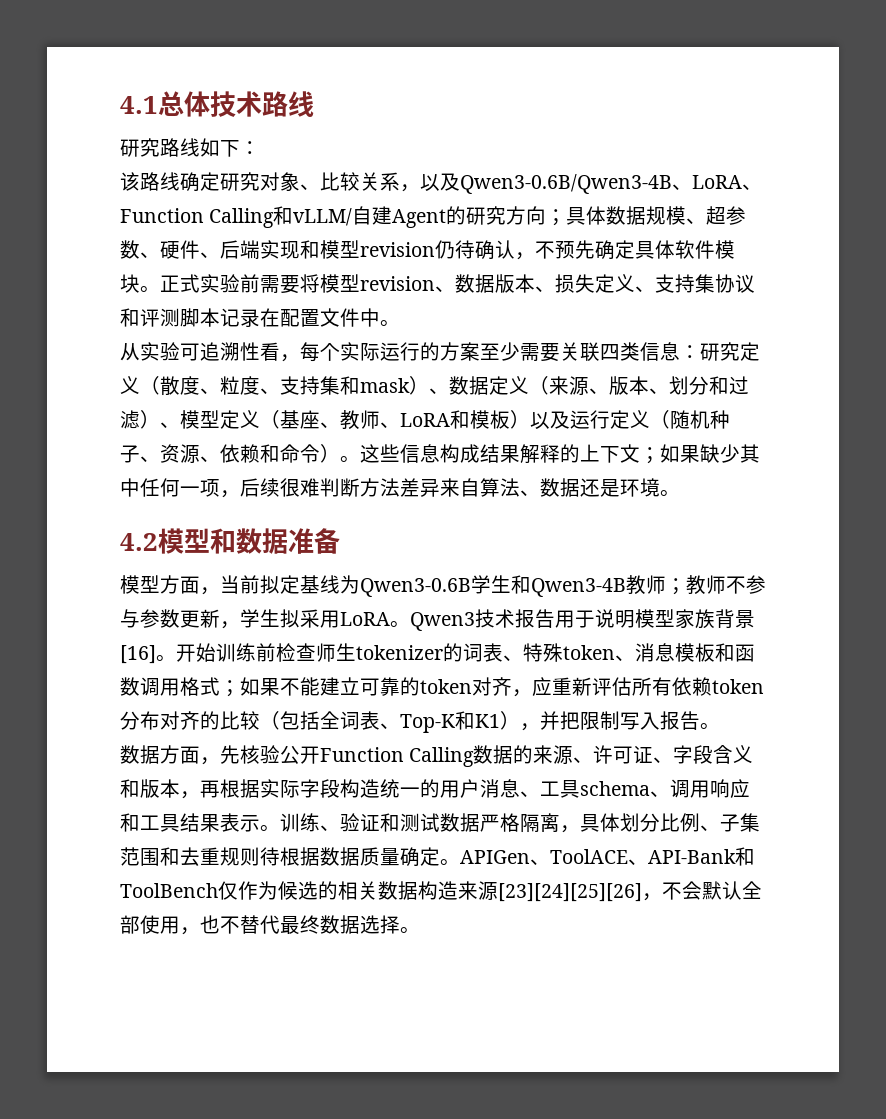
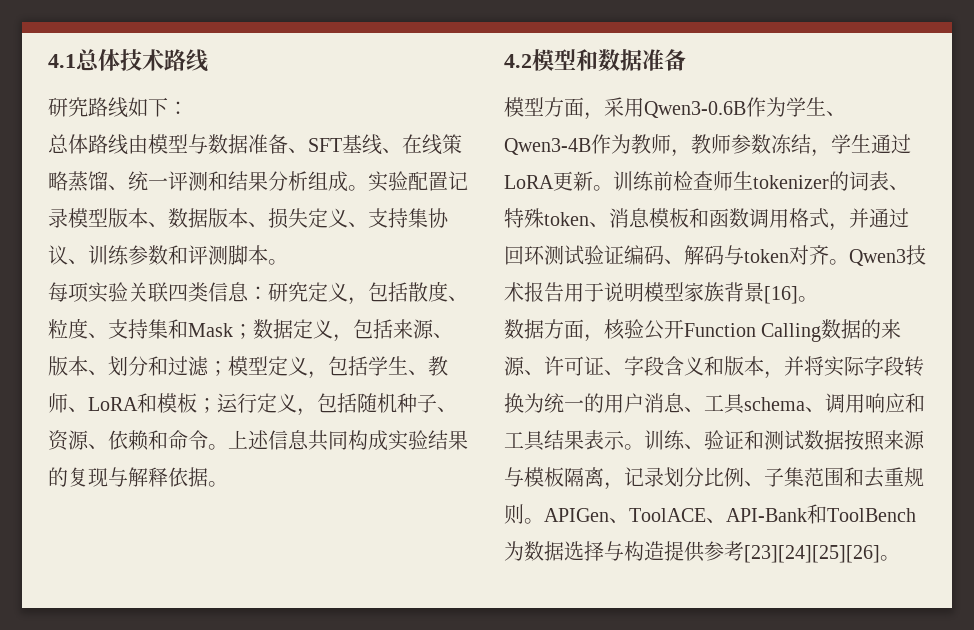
[120,172,762,194] [120,206,747,228] [120,240,735,260] [120,274,435,294] 该路线确定研究对象、比较关系，以及Qwen3-0.6B/Qwen3-4B、LoRA、Function Calling和vLLM/自建Agent的研究方向；具体数据规模、超参数、硬件、后端实现和模型revision仍待确认，不预先确定具体软件模块。正式实验前需要将模型revision -> [48,134,462,155] [48,171,468,192] [48,208,148,228] 总体路线由模型与数据准备、SFT基线、在线策略蒸馏、统一评测和结果分析组成。实验配置记录模型版本
[120,308,400,327] [120,342,560,362] 和评测脚本记录在配置文件中。 // 从实验可追溯性看，每个实际运行的方案至少需要 -> [68,245,288,265] [48,282,128,303] 、训练参数和评测脚本。 // 每项实验
[140,376,160,395] （ -> [348,282,408,305] ，包括
[360,376,449,395] mask）、 -> [188,323,253,339] Mask；
[529,376,549,395] （ -> [333,319,393,342] ，包括
[140,410,180,429] ）、 -> [208,361,228,376] ；
[260,410,320,429] （基座 -> [308,356,408,379] ，包括学生
[510,410,570,429] ）以及 -> [197,398,217,413] ；
[650,410,670,429] （ -> [297,393,357,416] ，包括
[320,444,760,464] [120,478,660,498] ）。这些信息构成结果解释的上下文；如果缺少其中任何一项，后续很难判断方法差异来自算法、数据还是环境 -> [208,430,468,451] [48,467,208,487] 。上述信息共同构成实验结果的复现与解释依据
[220,575,766,597] [120,609,755,631] [120,643,216,664] 当前拟定基线为Qwen3-0.6B学生和Qwen3-4B教师；教师不参与参数更新，学生拟采用LoRA。Qwen3技术报告用于说明模型家族背景[16]。开始 -> [604,97,846,118] [504,134,911,157] [504,171,613,191] 采用Qwen3-0.6B作为学生、Qwen3-4B作为教师，教师参数冻结，学生通过LoRA更新。
[220,677,764,697] [120,711,700,733] ；如果不能建立可靠的token对齐，应重新评估所有依赖token分布对齐的比较（包括全词表、Top-K和K1），并把限制写入报告 -> [829,208,909,231] [504,245,926,266] [504,282,798,304] ，并通过回环测试验证编码、解码与token对齐。Qwen3技术报告用于说明模型家族背景[16]
[220,745,240,764] 先 -> (604, 338) none
[200,779,260,798] 再根据 -> [784,356,824,376] 并将
[340,779,380,798] 构造 -> [904,356,924,377] [504,393,544,413] 转换为
[480,813,620,833] 严格隔离，具体 -> [844,430,925,451] [504,467,664,490] 按照来源与模板隔离，记录
[260,847,440,867] 待根据数据质量确定 -> (524, 514) none
[218,881,762,902] [120,915,400,935] 仅作为候选的相关数据构造来源[23][24][25][26]，不会默认全部使用，也不替代最终数据选择 -> [504,541,880,563] 为数据选择与构造提供参考[23][24][25][26]

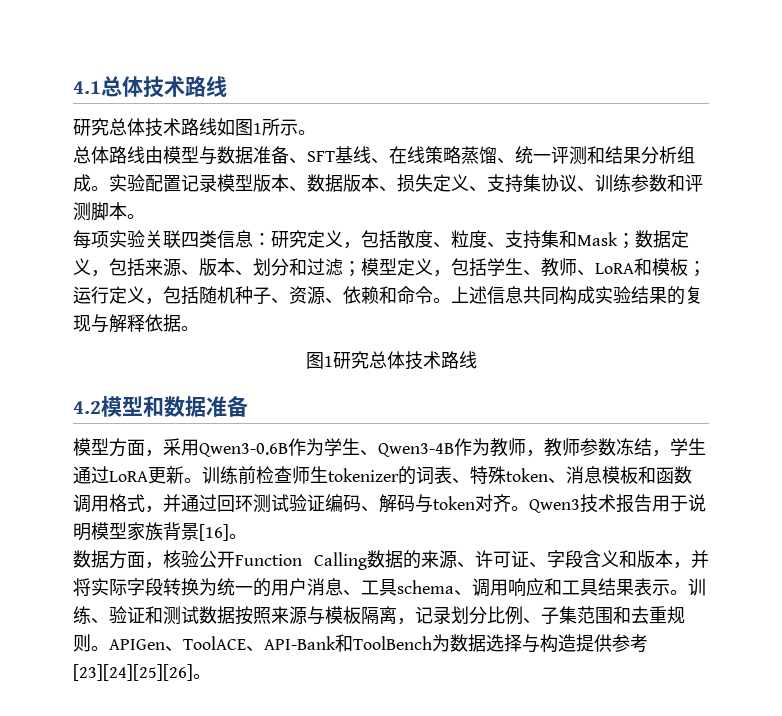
[88,97,188,118] 路线如下： -> [109,118,316,137] 总体技术路线如图1所示。
(228, 484) none -> [305,351,477,370] // 图1研究总体技术路线

